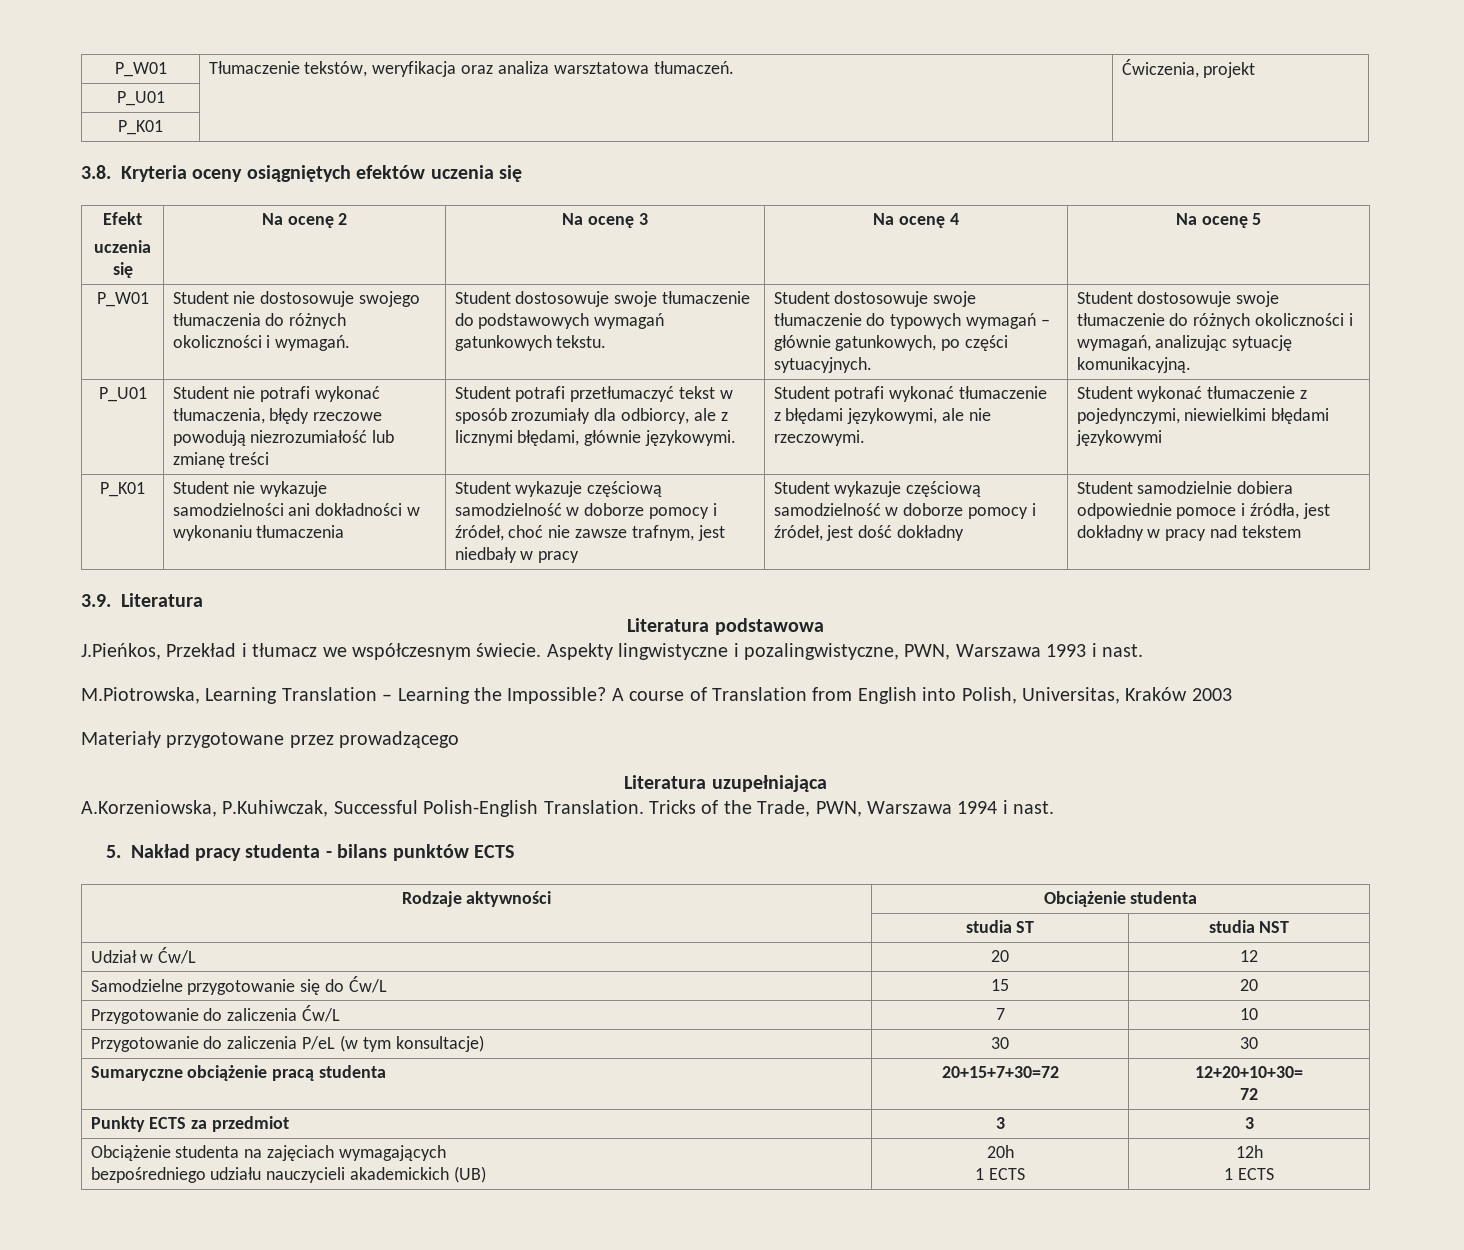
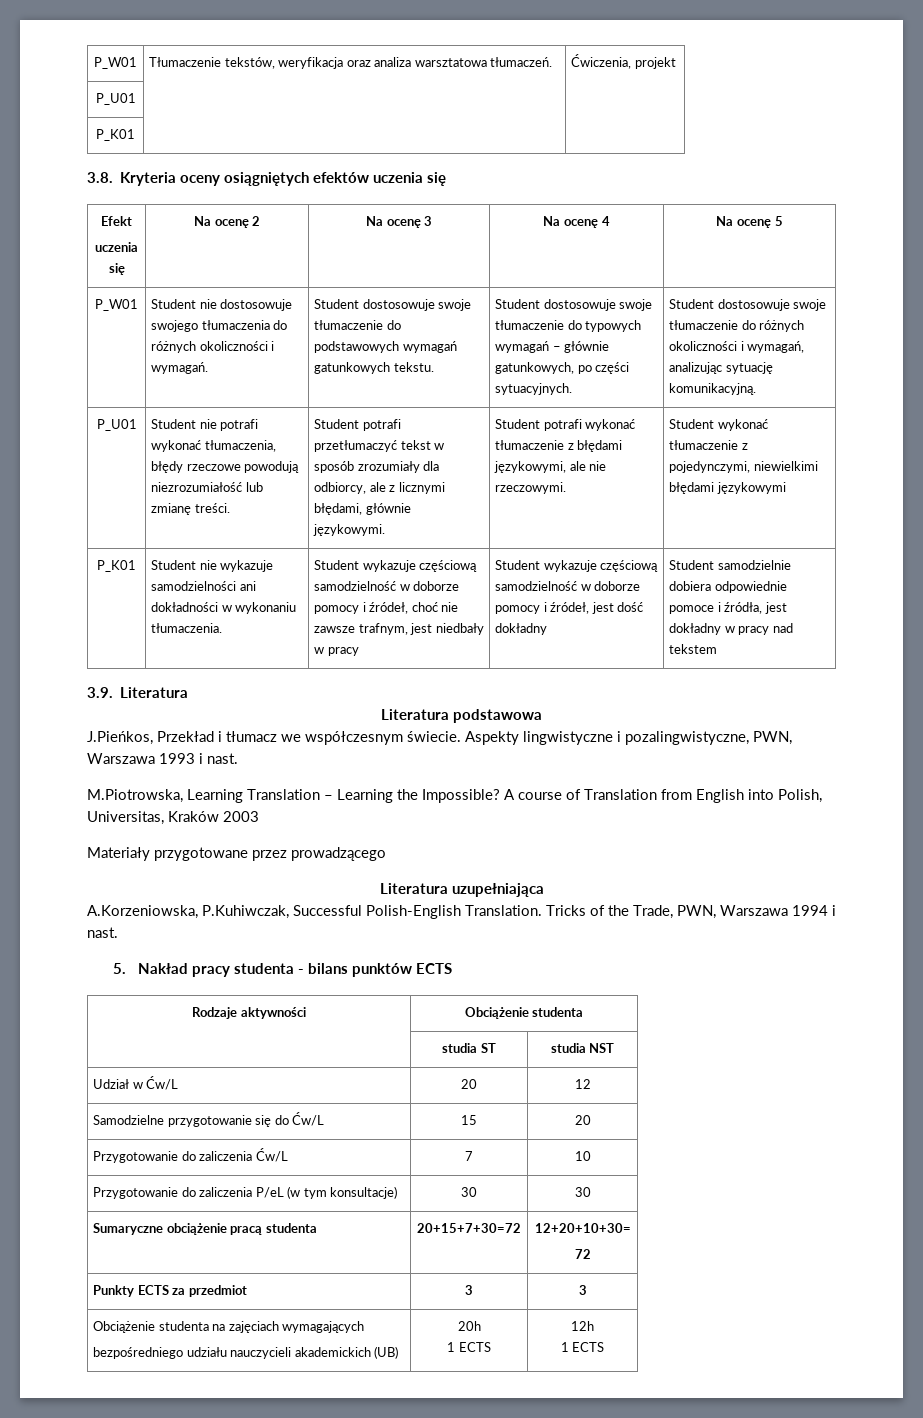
[229,452,270,465] treści -> [194,503,230,513] treści.
[256,525,345,538] tłumaczenia -> [151,623,223,633] tłumaczenia.

